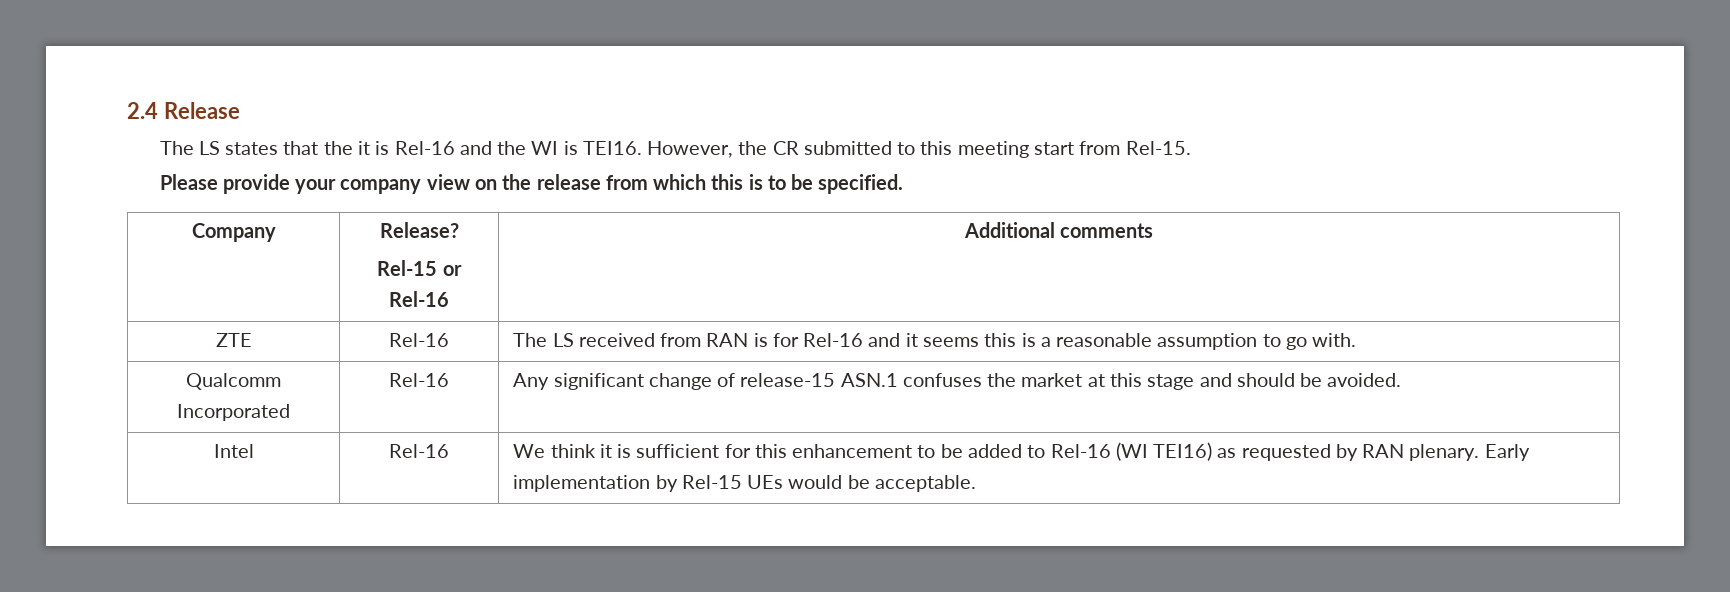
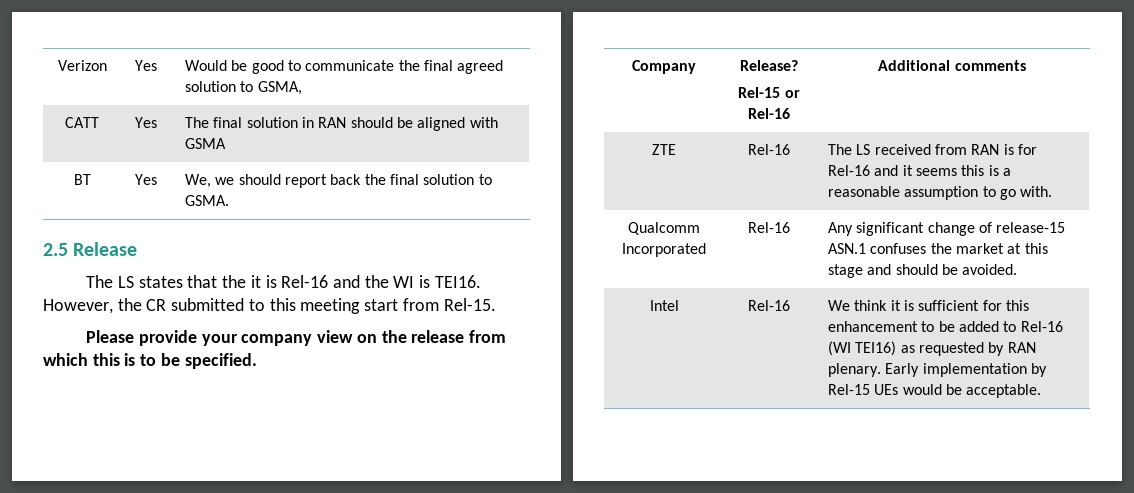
[127,102,158,119] 2.4 -> [57,60,107,71] [135,60,157,71] [184,60,504,74] [184,81,302,95] [65,117,99,128] [135,117,157,128] [184,117,498,131] [184,138,226,149] [73,174,91,185] [135,174,157,185] [184,174,492,188] [184,195,229,206] [43,243,68,256] Verizon | Yes | Would be good to communicate the final agreed solution to GSMA, // CATT | Yes | The final solution in RAN should be aligned with GSMA // BT | Yes | We, we should report back the final solution to GSMA. // 2.5

